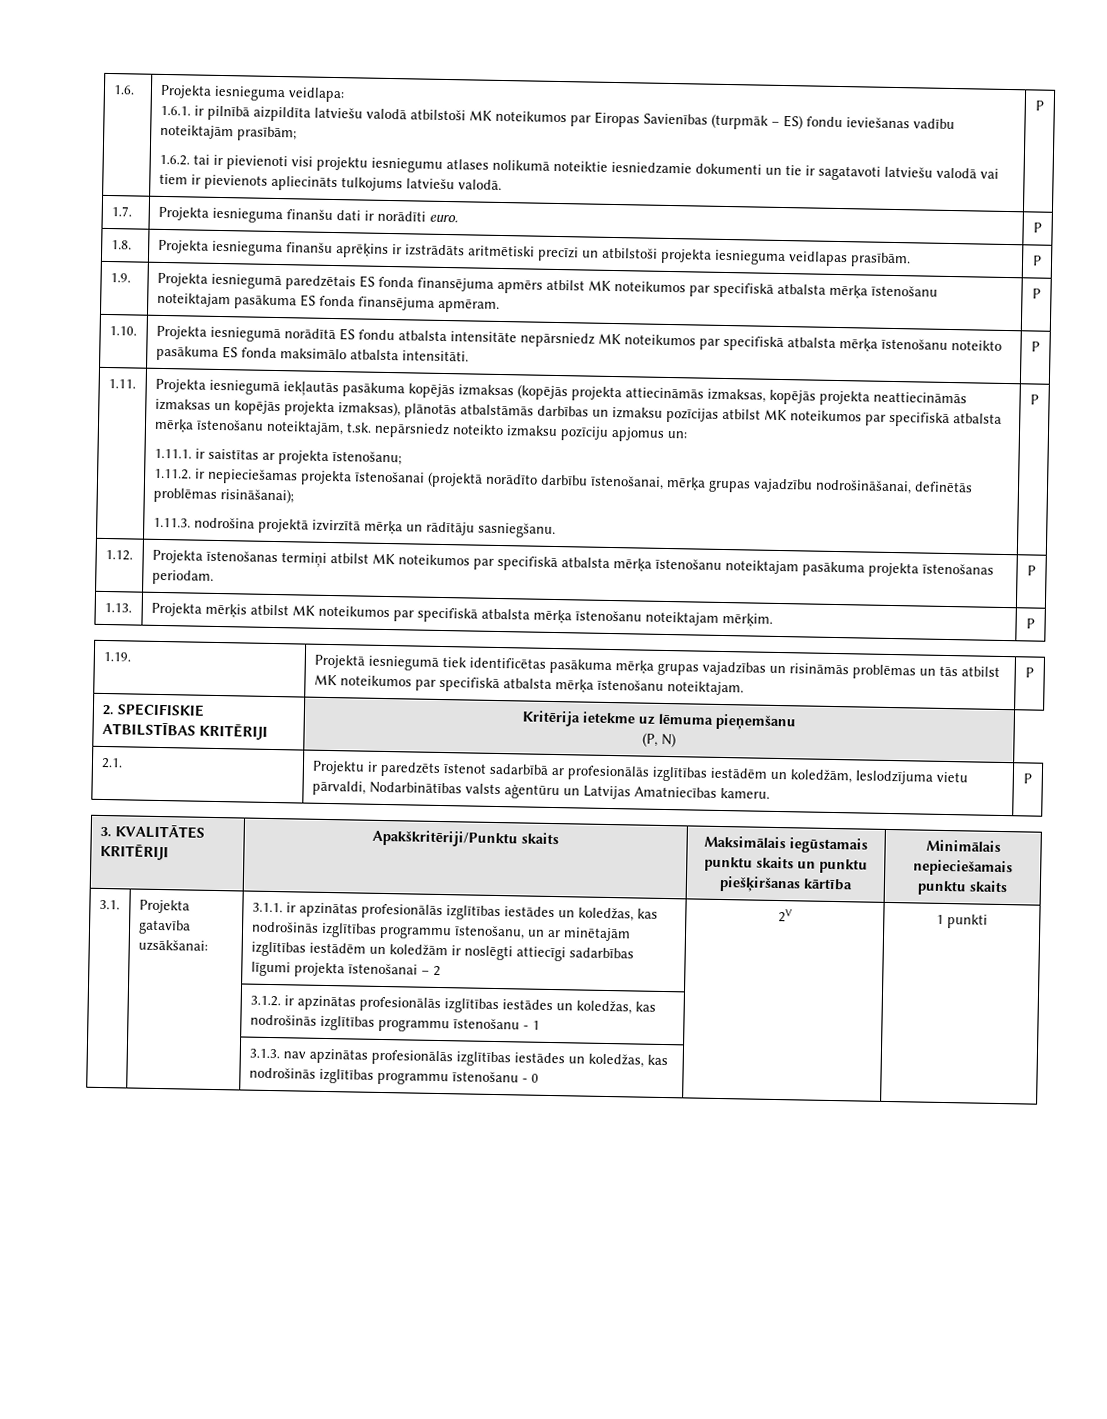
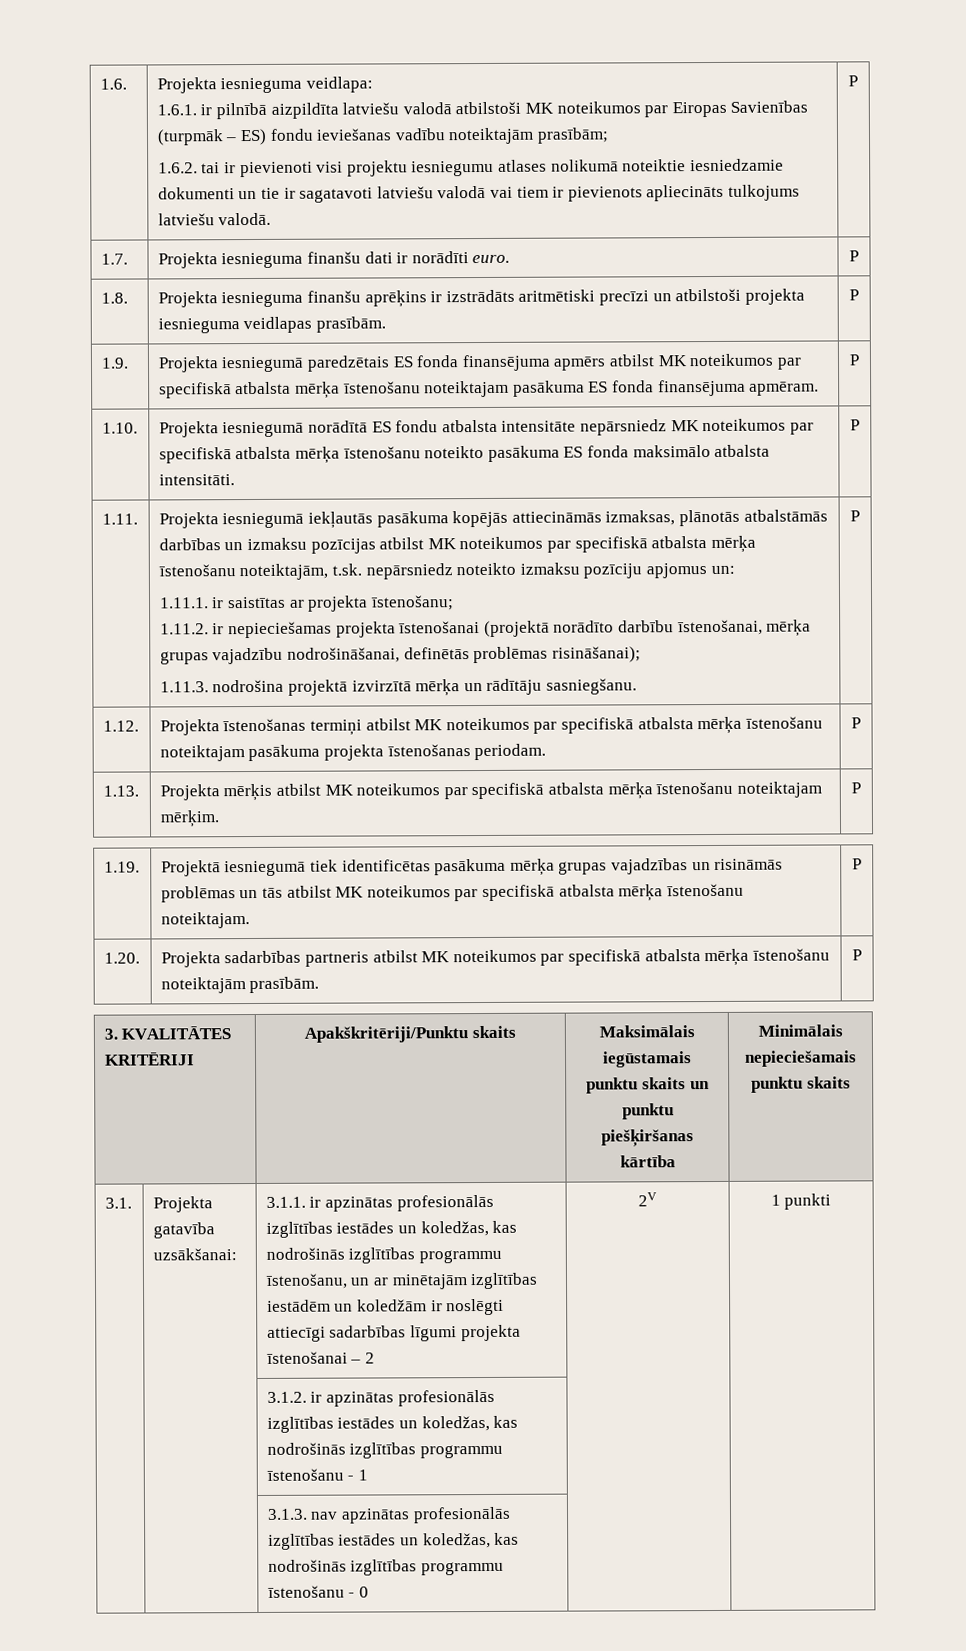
[457,384,967,406] [154,398,401,417] izmaksas (kopējās projekta attiecināmās izmaksas, kopējās projekta neattiecināmās izmaksas un kopējās projekta izmaksas), -> [511,510,676,526] attiecināmās izmaksas,
[101,703,205,717] [101,721,268,740] [522,710,796,731] [642,732,676,748] [100,757,123,769] [311,760,968,785] [311,780,770,800] 2. SPECIFISKIE ATBILSTĪBAS KRITĒRIJI | Kritērija ietekme uz lēmuma pieņemšanu // (P, N) // 2.1. | Projektu ir paredzēts īstenot sadarbībā ar profesionālās izglītības iestādēm un koledžām, Ieslodzījuma vietu pārvaldi, Nodarbinātības valsts aģentūru un Latvijas Amatniecības kameru. -> [103,952,140,964] [160,948,830,968] [160,976,320,994] 1.20. | Projekta sadarbības partneris atbilst MK noteikumos par specifiskā atbalsta mērķa īstenošanu noteiktajām prasībām.

